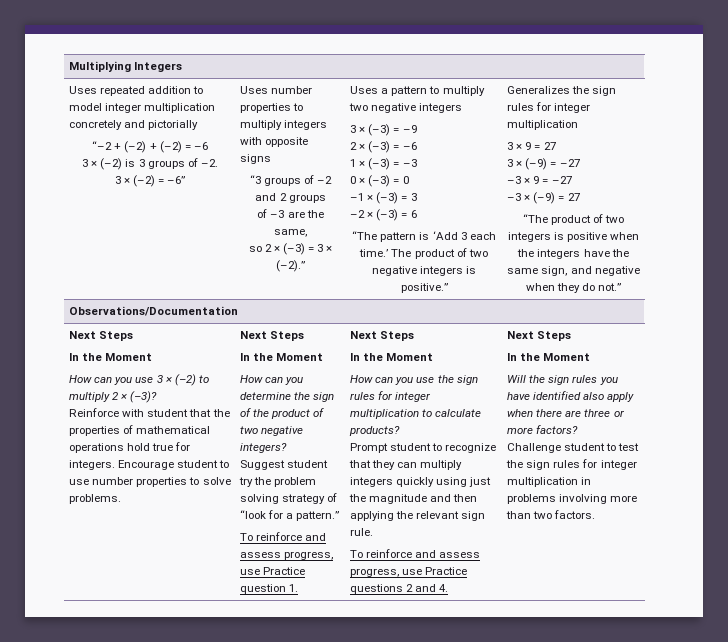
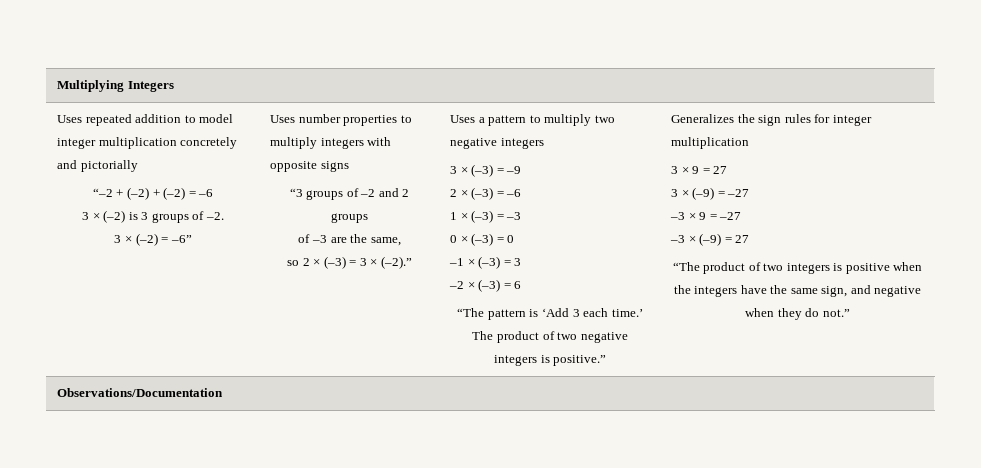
[69,331,134,341] [69,353,153,361] [69,374,209,386] [69,391,158,403] [69,408,230,417] [69,425,211,436] [69,442,191,453] [69,460,230,470] [69,477,231,487] [69,494,122,504] [240,331,305,341] [240,353,324,361] [240,375,304,385] [240,392,335,402] [240,408,325,419] [240,426,304,436] [240,443,288,453] [240,460,329,470] [239,477,317,487] [240,493,338,504] [240,510,340,521] [240,532,327,541] [240,551,334,560] [240,567,306,575] [240,584,299,594] [350,331,415,341] [350,353,434,361] [350,375,478,385] [350,391,432,402] [350,409,482,419] [349,426,401,436] [350,443,497,453] [349,460,463,470] [350,477,492,487] [349,494,478,504] [350,511,486,521] [350,528,374,536] [350,549,481,558] [350,567,468,577] [350,584,449,594] [507,331,572,341] [507,353,591,361] [507,375,618,385] [507,391,635,402] [507,409,625,417] [507,425,579,434] [507,443,640,453] [506,459,637,470] [507,477,592,487] [507,494,638,504] [506,510,596,519] // Next Steps // In the Moment // How can you use 3 × (–2) to multiply 2 × (–3)? // Reinforce with student that the properties of mathematical operations hold true for integers. Encourage student to use number properties to solve problems. | Next Steps // In the Moment // How can you determine the sign of the product of two negative integers? // Suggest student try the problem solving strategy of “look for a pattern.” // To reinforce and assess progress, use Practice question 1. | Next Steps // In the Moment // How can you use the sign rules for integer multiplication to calculate products? // Prompt student to recognize that they can multiply integers quickly using just the magnitude and then applying the relevant sign rule. // To reinforce and assess progress, use Practice questions 2 and 4. | Next Steps // In the Moment // Will the sign rules you have identified also apply when there are three or more factors? // Challenge student to test the sign rules for integer multiplication in problems involving more than two factors. -> (224, 392) none

